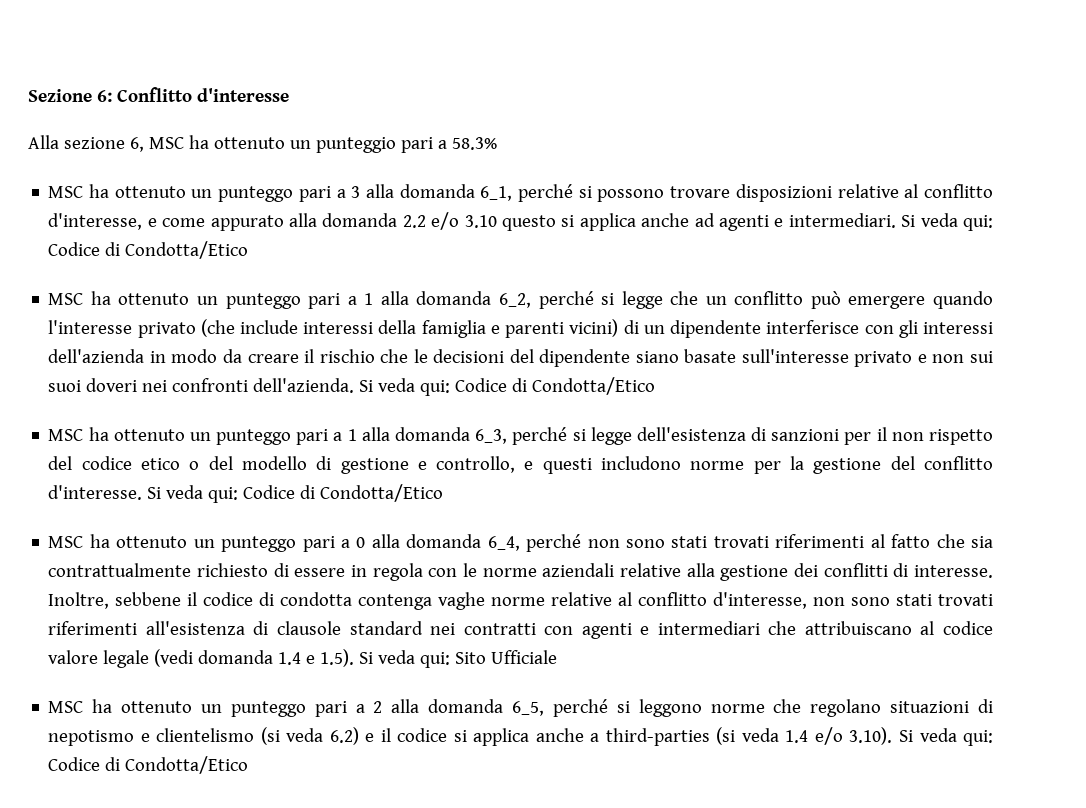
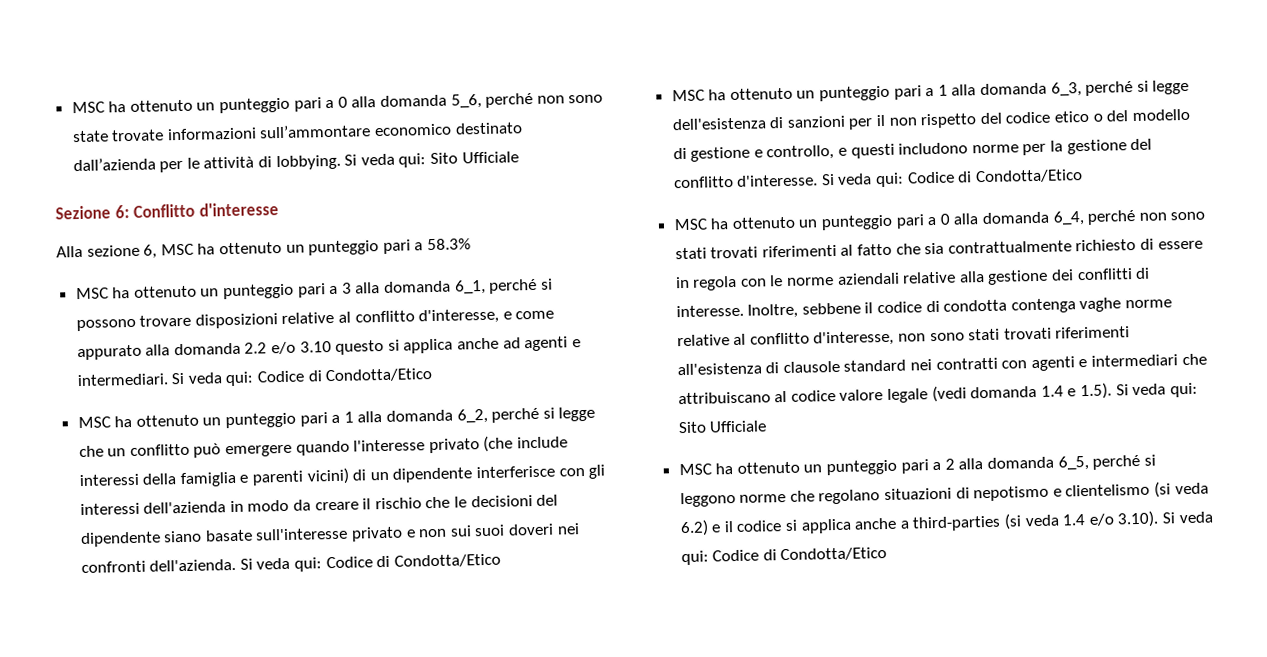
(28, 95) none -> [71,92,604,114] [71,122,523,143] [72,151,519,173] MSC ha ottenuto un punteggio pari a 0 alla domanda 5_6, perché non sono state trovate informazioni sull’ammontare economico destinato dall’azienda per le attività di lobbying. Si veda qui: Sito Ufficiale //
[218,186,294,202] punteggo -> [223,283,295,300] punteggio
[225,293,301,309] punteggo -> [225,412,297,429] punteggio
[216,429,292,445] punteggo -> [819,85,891,102] punteggio
[221,536,297,552] punteggo -> [821,214,894,231] punteggio
[230,701,306,717] punteggo -> [826,459,898,476] punteggio

